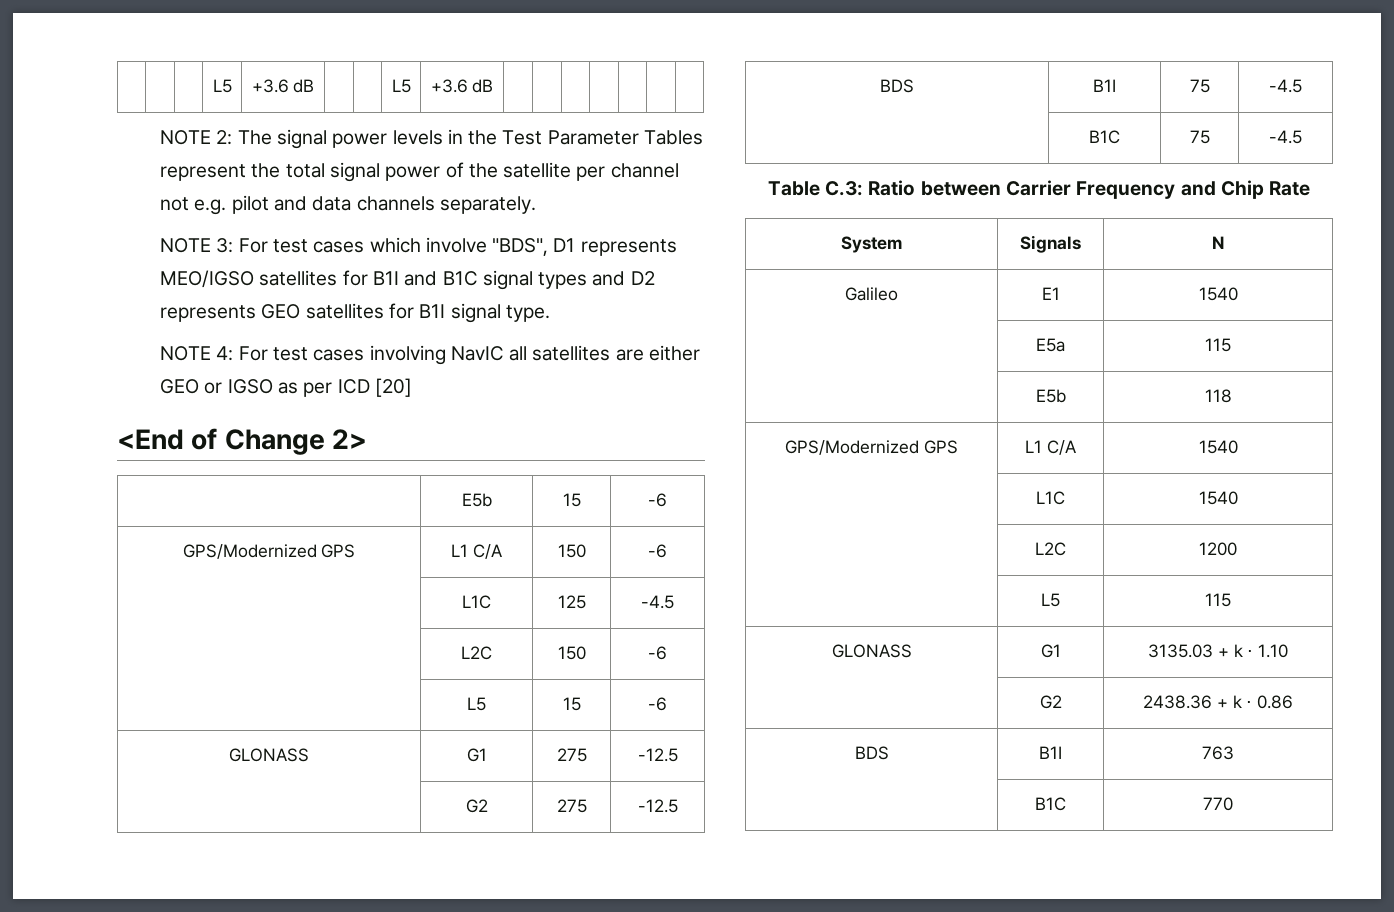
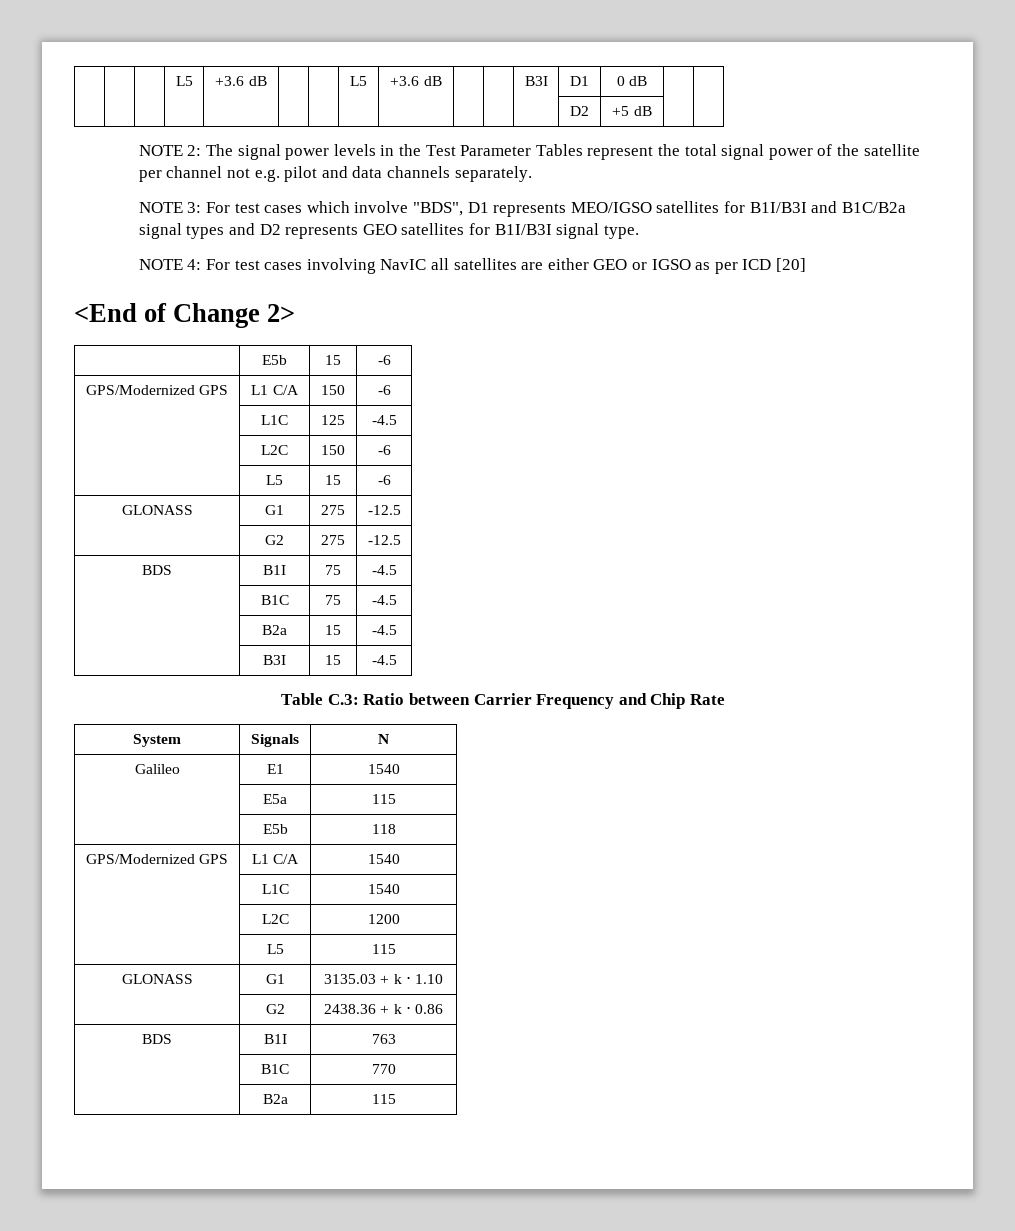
(494, 86) | | -> [524,76,548,86] [570,76,589,86] [616,76,648,86] [570,106,589,116] [612,106,652,116] B3I | D1 | 0 dB | | // | | | | | | | | | | | | D2 | +5 dB
[373,271,478,286] B1I and B1C -> [749,201,906,213] B1I/B3I and B1C/B2a
[419,304,446,318] B1I -> [494,224,552,235] B1I/B3I
(1302, 137) none -> [262,625,287,635] [325,625,341,635] [371,625,397,635] [263,655,286,665] [325,655,341,665] [371,655,397,665] // | B2a | 15 | -4.5 // | B3I | 15 | -4.5
(1233, 804) none -> [262,1094,288,1104] [371,1094,396,1104] // | B2a | 115

